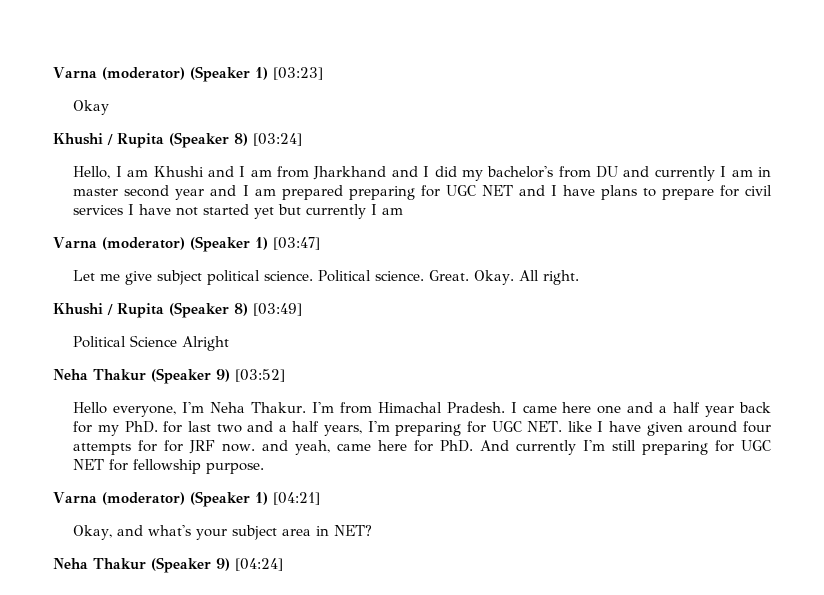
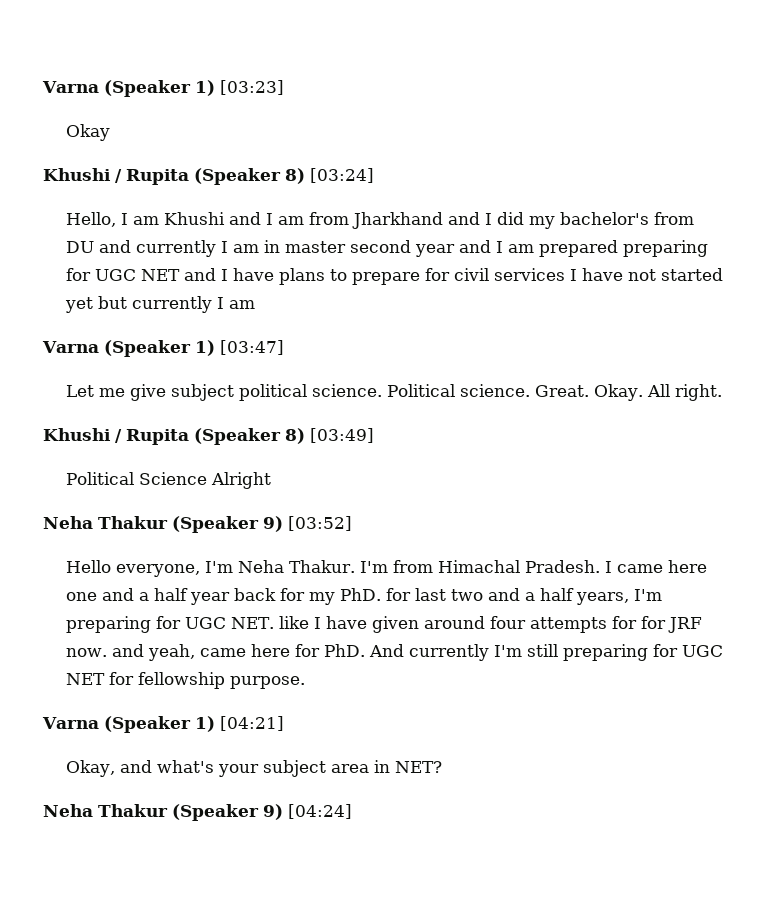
[53,67,185,80] Varna (moderator) -> [42,81,99,93] Varna
[101,237,185,250] (moderator) -> (99, 347) none
[101,492,185,505] (moderator) -> (99, 723) none

